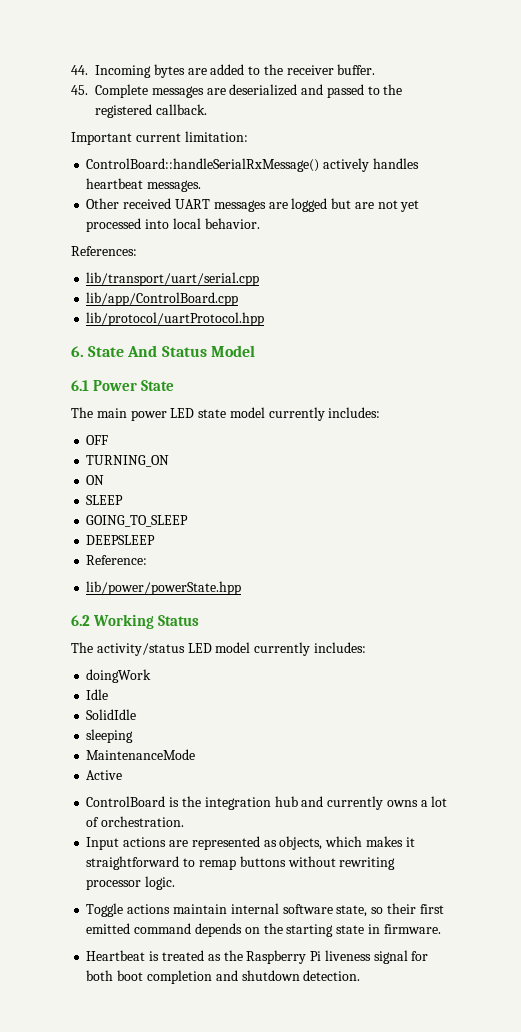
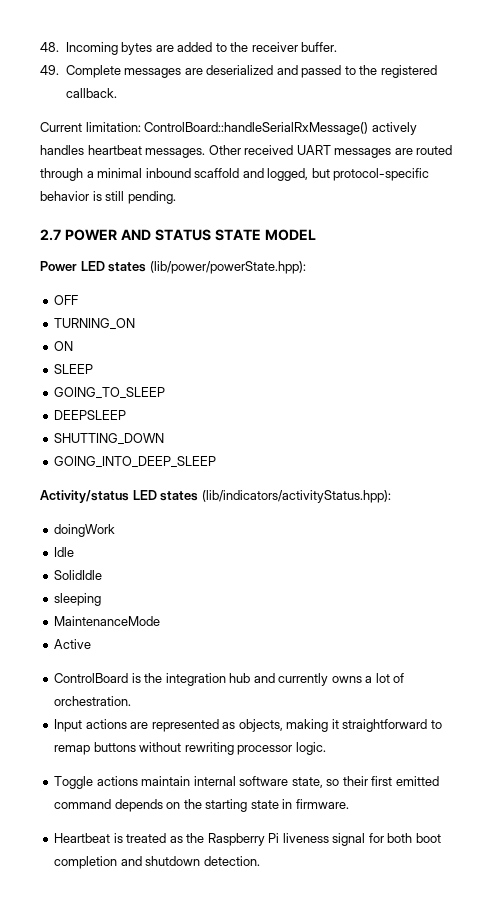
[71,65,88,75] 44. -> [40,42,59,52] 48.
[71,85,88,95] 45. -> [40,65,59,75] 49.
[71,132,181,145] Important current -> [40,122,82,132] Current
(248, 136) // -> (141, 127) none
(202, 186) // -> (206, 153) none
[291,198,420,212] [86,218,260,232] [71,246,137,256] [86,272,260,286] [86,292,239,306] [86,312,265,326] [71,345,255,357] [71,380,174,391] [71,407,381,421] logged but are not yet processed into local behavior. // References: // lib/transport/uart/serial.cpp // lib/app/ControlBoard.cpp // lib/protocol/uartProtocol.hpp // 6. State And Status Model // 6.1 Power State // The main power LED state model currently includes: -> [416,145,453,155] [40,168,430,181] [40,191,176,204] [40,229,316,241] [40,261,306,274] routed through a minimal inbound scaffold and logged, but protocol-specific behavior is still pending. // 2.7 POWER AND STATUS STATE MODEL // Power LED states (lib/power/powerState.hpp):
[86,555,148,565] [86,581,242,595] [71,614,199,629] [71,642,366,656] Reference: // lib/power/powerState.hpp // 6.2 Working Status // The activity/status LED model currently includes: -> [54,433,165,445] [54,456,217,468] [40,490,391,503] SHUTTING_DOWN // GOING_INTO_DEEP_SLEEP // Activity/status LED states (lib/indicators/activityStatus.hpp):
[325,836,403,847] which makes -> [286,719,329,732] making

